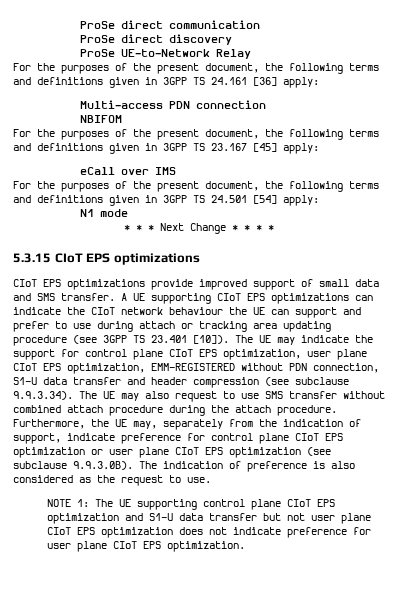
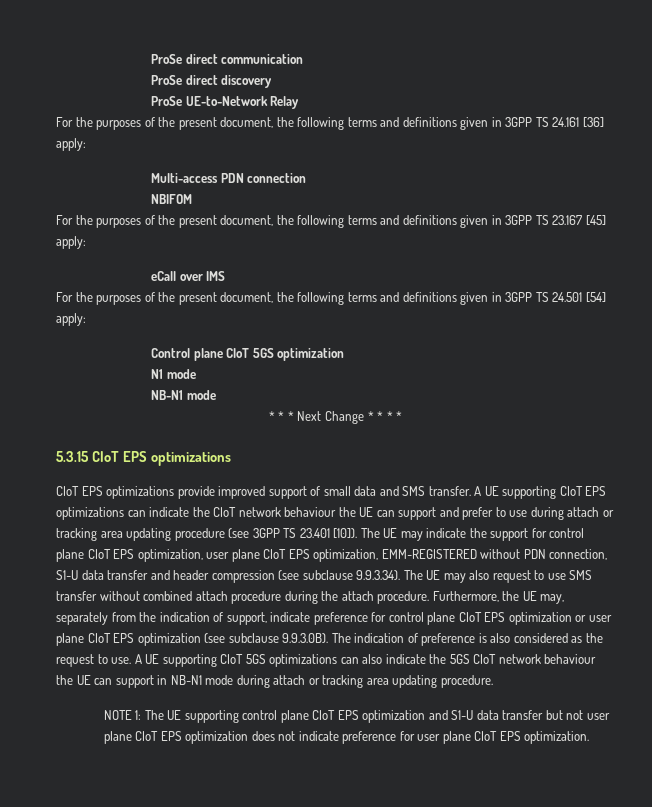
(319, 200) none -> [151,348,345,361] // Control plane CIoT 5GS optimization
(129, 213) none -> [151,390,216,400] // NB-N1 mode
(211, 480) none -> [134,654,597,667] [56,675,493,688] A UE supporting CIoT 5GS optimizations can also indicate the 5GS CIoT network behaviour the UE can support in NB-N1 mode during attach or tracking area updating procedure.

